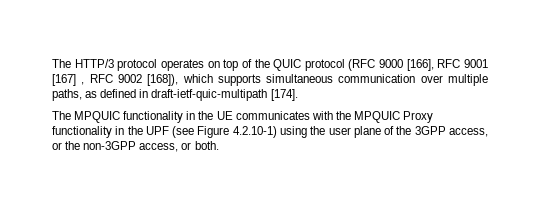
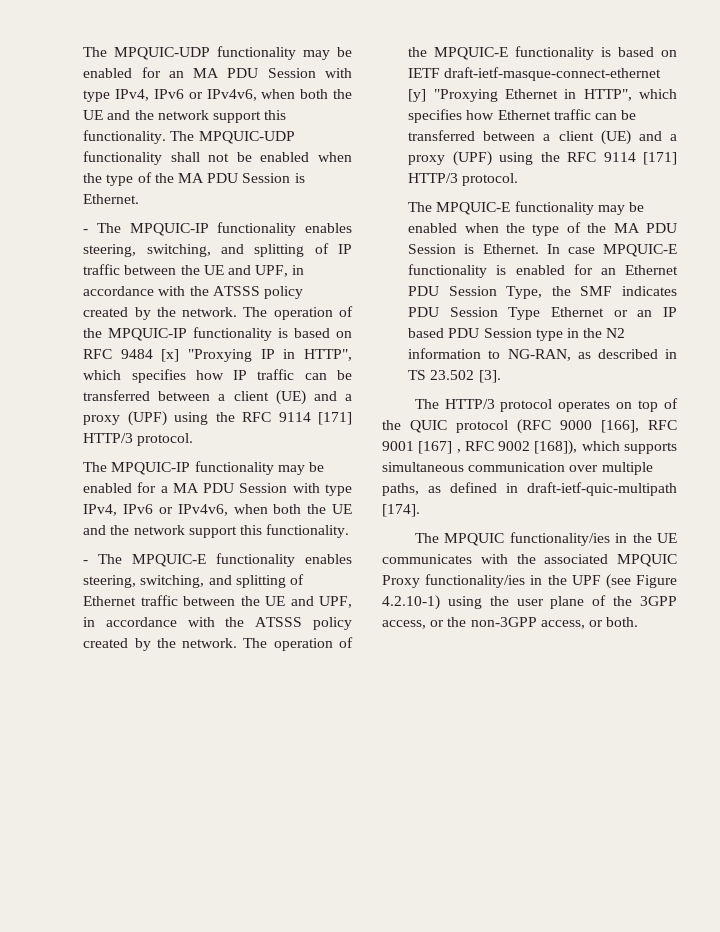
[52,59,71,68] The -> [83,46,352,60] [83,67,352,78] [83,89,352,102] [83,110,287,123] [83,130,295,144] [83,151,352,165] [83,172,305,186] [83,194,140,204] [83,222,352,236] [83,243,352,257] [83,264,305,277] [83,286,303,299] [83,306,353,320] [83,327,353,341] [83,349,353,362] [83,369,352,383] [83,390,353,405] [83,411,352,426] [83,433,194,446] [83,461,324,475] [83,482,353,496] [83,504,352,516] [83,524,350,538] [83,553,352,567] [83,574,304,588] [83,595,352,608] [83,617,353,630] [83,637,353,651] [408,46,677,60] [408,67,662,81] [408,89,677,102] [408,109,637,123] [408,130,677,145] [408,151,677,166] [408,173,519,186] [408,201,644,215] [408,222,677,236] [408,244,677,257] [408,264,678,278] [408,286,677,299] [408,307,677,320] [408,328,626,341] [408,348,677,361] [408,370,501,383] [414,399,439,409] The MPQUIC-UDP functionality may be enabled for an MA PDU Session with type IPv4, IPv6 or IPv4v6, when both the UE and the network support this functionality. The MPQUIC-UDP functionality shall not be enabled when the type of the MA PDU Session is Ethernet. // - The MPQUIC-IP functionality enables steering, switching, and splitting of IP traffic between the UE and UPF, in accordance with the ATSSS policy created by the network. The operation of the MPQUIC-IP functionality is based on RFC 9484 [x] "Proxying IP in HTTP", which specifies how IP traffic can be transferred between a client (UE) and a proxy (UPF) using the RFC 9114 [171] HTTP/3 protocol. // The MPQUIC-IP functionality may be enabled for a MA PDU Session with type IPv4, IPv6 or IPv4v6, when both the UE and the network support this functionality. // - The MPQUIC-E functionality enables steering, switching, and splitting of Ethernet traffic between the UE and UPF, in accordance with the ATSSS policy created by the network. The operation of the MPQUIC-E functionality is based on IETF draft-ietf-masque-connect-ethernet [y] "Proxying Ethernet in HTTP", which specifies how Ethernet traffic can be transferred between a client (UE) and a proxy (UPF) using the RFC 9114 [171] HTTP/3 protocol. // The MPQUIC-E functionality may be enabled when the type of the MA PDU Session is Ethernet. In case MPQUIC-E functionality is enabled for an Ethernet PDU Session Type, the SMF indicates PDU Session Type Ethernet or an IP based PDU Session type in the N2 information to NG-RAN, as described in TS 23.502 [3]. // The
[123,111,184,123] functionality -> [509,532,610,546] functionality/ies
(351, 115) none -> [544,554,609,564] associated
[52,126,112,138] functionality -> [425,574,526,588] functionality/ies

